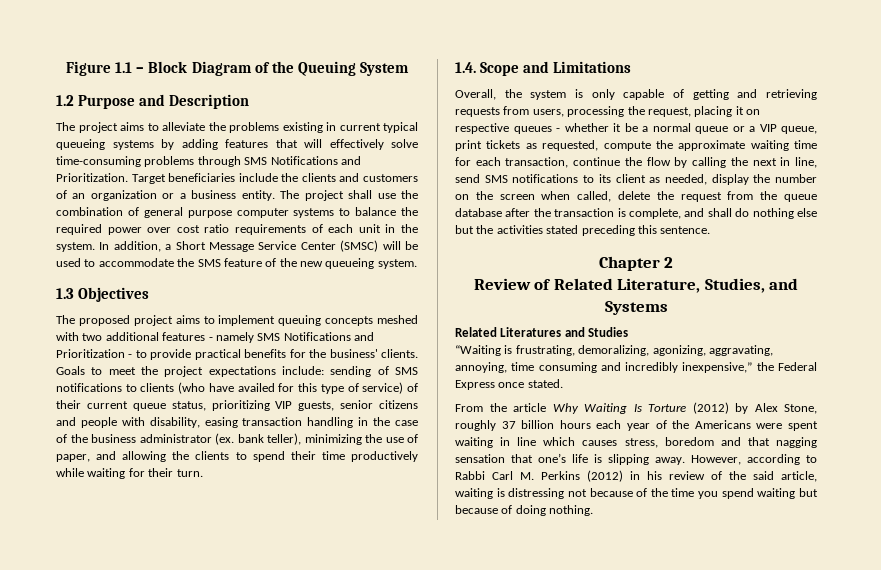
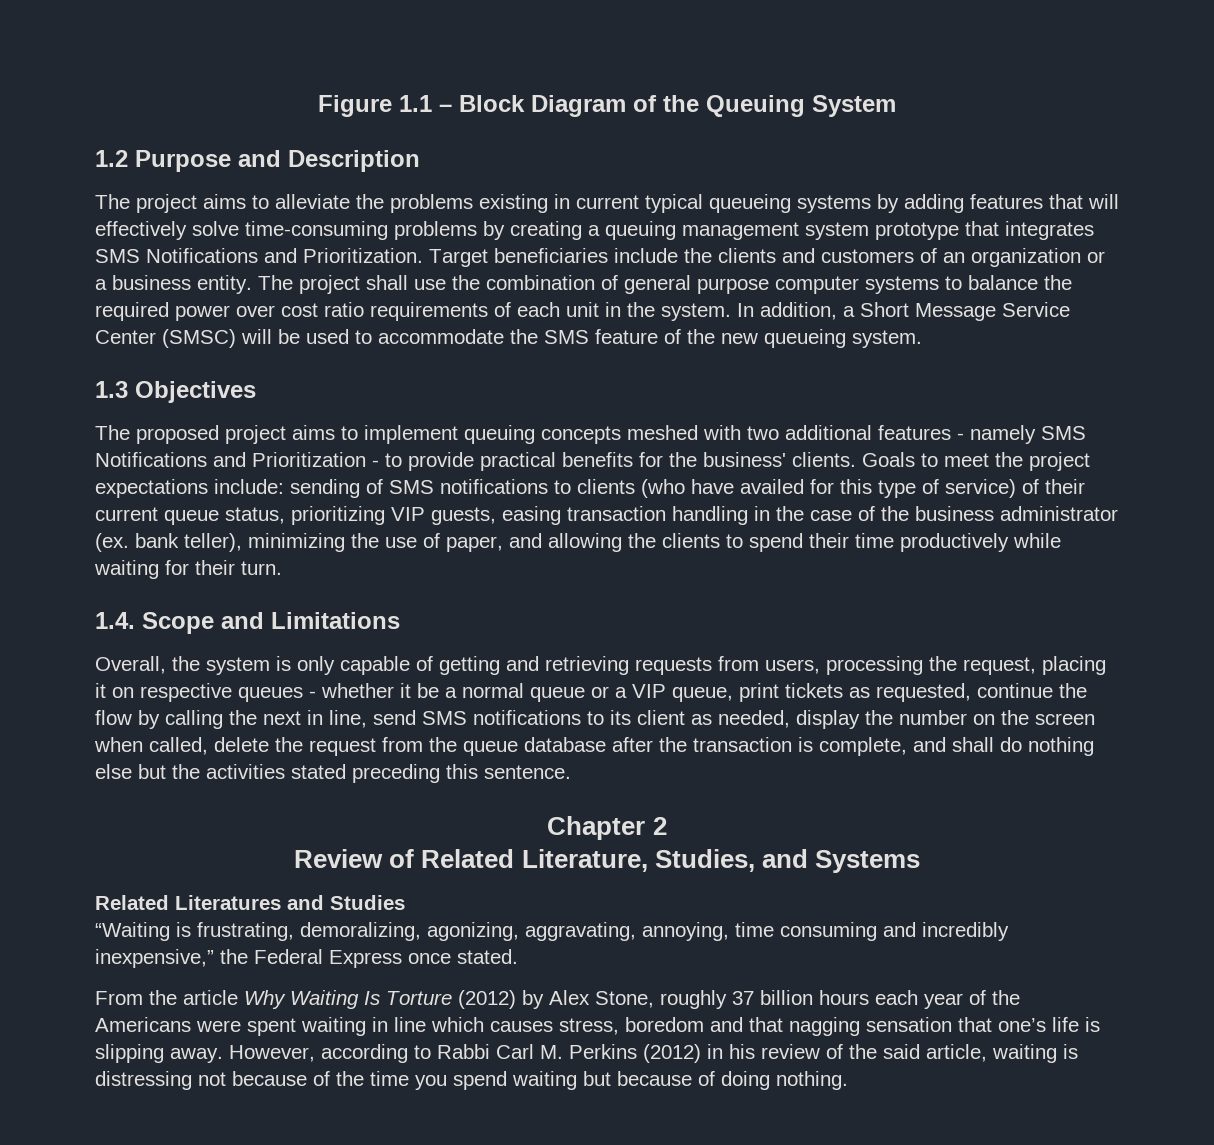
[197,156,241,167] through -> [483,221,1094,240] by creating a queuing management system prototype that integrates
[340,400,418,409] [56,417,200,428] senior citizens and people with disability, -> (496, 516) none
[603,140,817,151] [455,157,569,168] compute the approximate waiting time for each transaction, -> (971, 692) none

